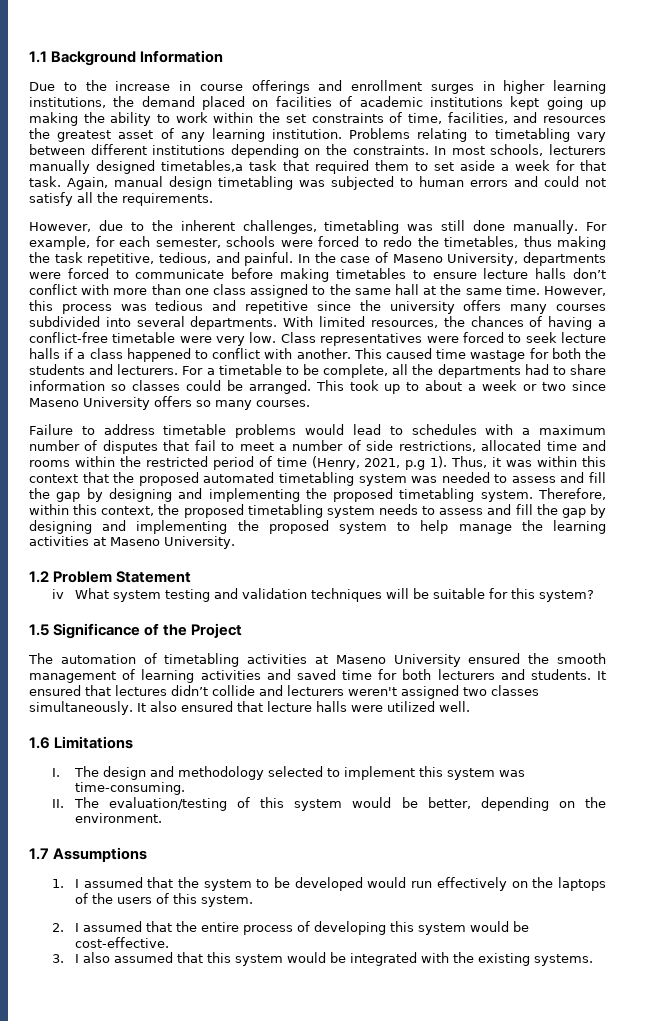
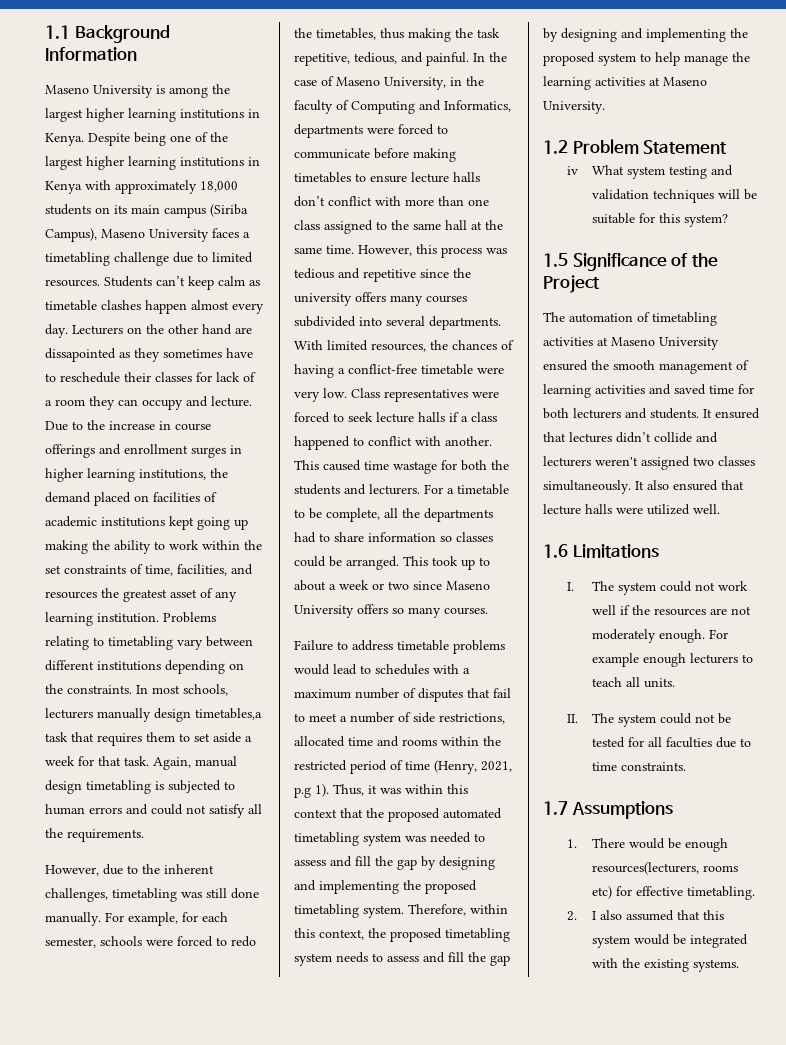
(224, 56) none -> [45,84,230,98] [45,108,260,122] [45,132,228,146] [45,156,260,170] [45,180,238,194] [45,204,248,218] [45,228,250,242] [45,252,253,266] [45,276,260,290] [45,300,264,314] [45,324,252,338] [45,348,253,362] [45,372,256,383] [45,396,252,410] Maseno University is among the largest higher learning institutions in Kenya. Despite being one of the largest higher learning institutions in Kenya with approximately 18,000 students on its main campus (Siriba Campus), Maseno University faces a timetabling challenge due to limited resources. Students can’t keep calm as timetable clashes happen almost every day. Lecturers on the other hand are dissapointed as they sometimes have to reschedule their classes for lack of a room they can occupy and lecture.
[96,160,155,174] designed -> [154,708,191,722] design
[315,160,369,174] required -> [97,733,142,746] requires
[299,180,325,187] was -> [155,781,164,790] is
(519, 259) none -> [450,76,484,86] [294,100,511,114] in the faculty of Computing and Informatics,
[102,766,525,780] [74,782,185,795] [51,797,606,811] [74,813,162,823] [29,847,148,862] [51,877,606,891] [74,893,253,907] [51,921,529,935] [74,937,169,948] [51,954,64,963] design and methodology selected to implement this system was time-consuming. // II. The evaluation/testing of this system would be better, depending on the environment. // 1.7 Assumptions // 1. I assumed that the system to be developed would run effectively on the laptops of the users of this system. // 2. I assumed that the entire process of developing this system would be cost-effective. // 3. -> [617,581,748,595] [591,605,751,616] [591,629,728,643] [591,653,753,667] [591,677,675,688] [567,713,731,727] [591,737,751,748] [591,762,686,771] [543,801,673,819] [567,838,728,852] [591,862,738,875] [591,886,755,900] [567,911,578,921] system could not work well if the resources are not moderately enough. For example enough lecturers to teach all units. // II. The system could not be tested for all faculties due to time constraints. // 1.7 Assumptions // 1. There would be enough resources(lecturers, rooms etc) for effective timetabling. // 2.

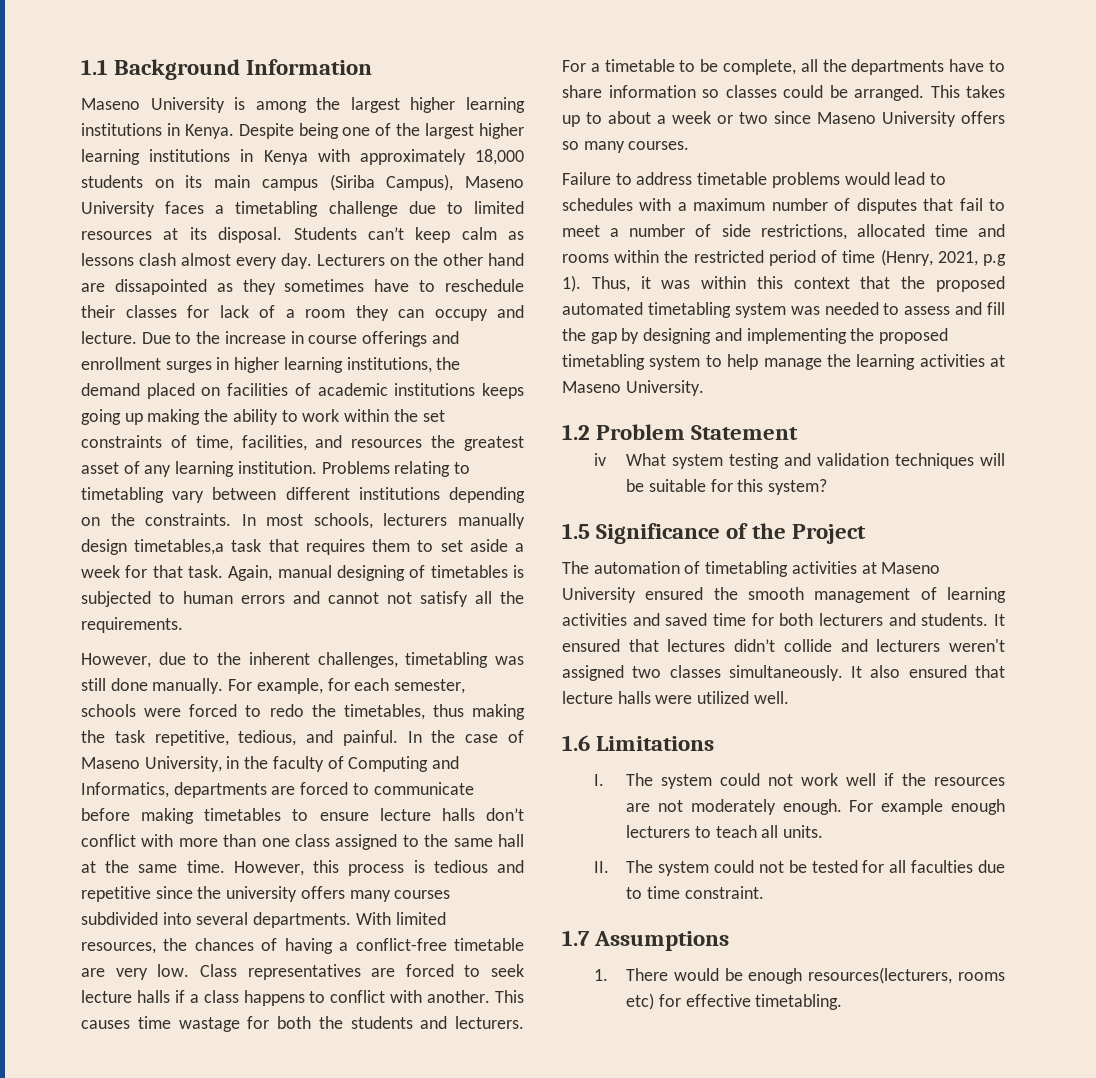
[45,279,100,287] resources. -> [81,227,283,243] resources at its disposal.
[45,300,187,314] timetable clashes happen -> [81,253,176,266] lessons clash
[169,516,194,530] kept -> [482,383,524,399] keeps
[45,780,151,794] design timetabling -> [337,565,508,581] designing of timetables
[151,804,183,815] could -> [328,592,379,604] cannot
[367,127,394,134] were -> [271,786,296,795] are
[486,248,507,254] was -> [413,860,425,873] is
[477,367,504,374] were -> [81,968,105,977] are
[472,391,499,398] were -> [371,968,396,977] are
[294,436,350,450] happened -> [243,990,305,1006] happens
[323,460,361,471] caused -> [81,1020,130,1029] causes
[294,532,316,543] had -> [949,59,985,72] have
[432,556,458,566] took -> [966,85,1005,98] takes
[363,904,508,918] [294,928,510,942] [294,952,510,966] [543,28,748,42] [543,52,595,66] system. Therefore, within this context, the proposed timetabling system needs to assess and fill the gap by designing and implementing the proposed -> (645, 362) none
[620,762,686,771] constraints. -> [684,886,764,899] constraint.
[567,910,724,921] [591,934,748,948] [591,958,739,972] // 2. I also assumed that this system would be integrated with the existing systems. -> (843, 1002) none

